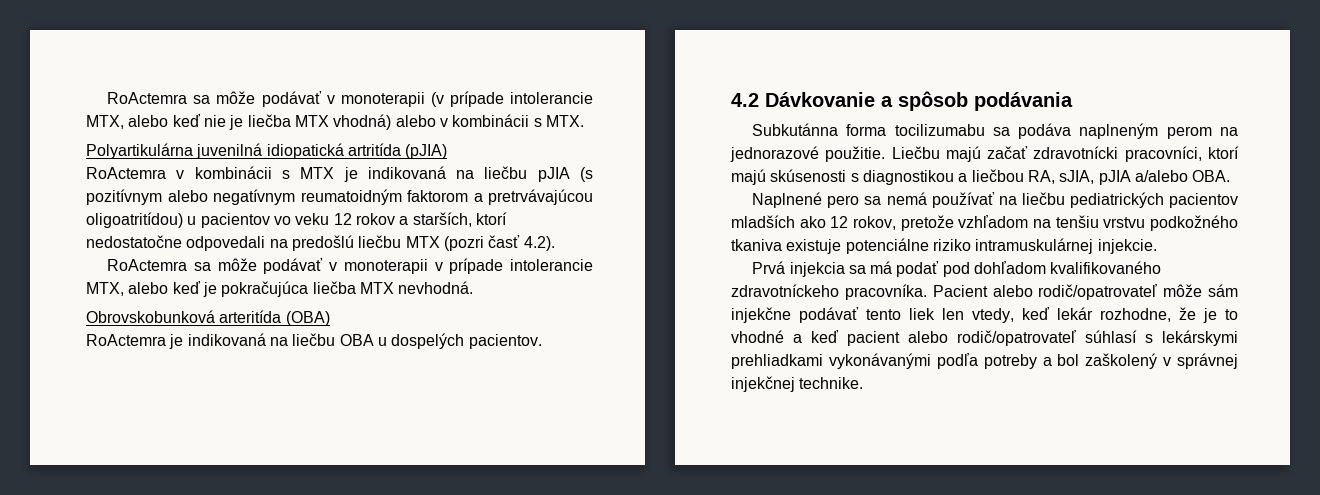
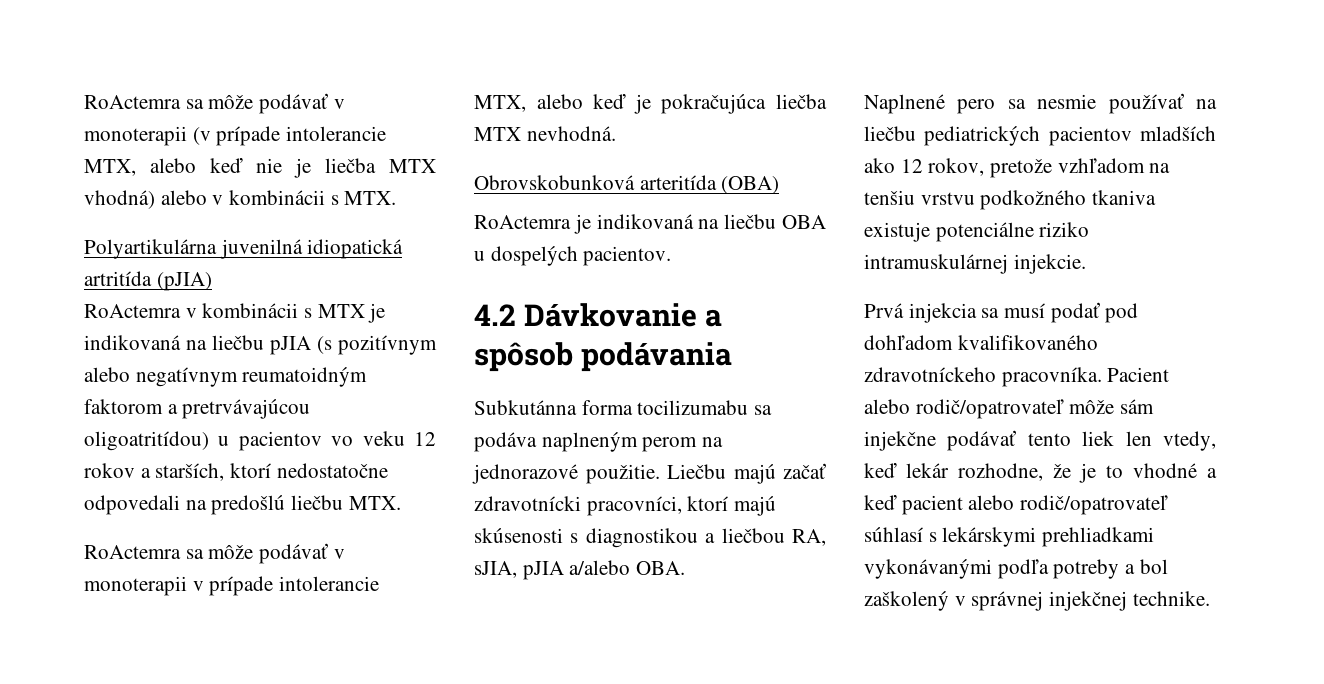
[405,235,555,251] MTX (pozri časť 4.2). -> [348,496,401,510] MTX.
[886,192,927,205] nemá -> [1037,94,1097,109] nesmie
[870,261,893,274] má -> [1004,303,1046,318] musí

